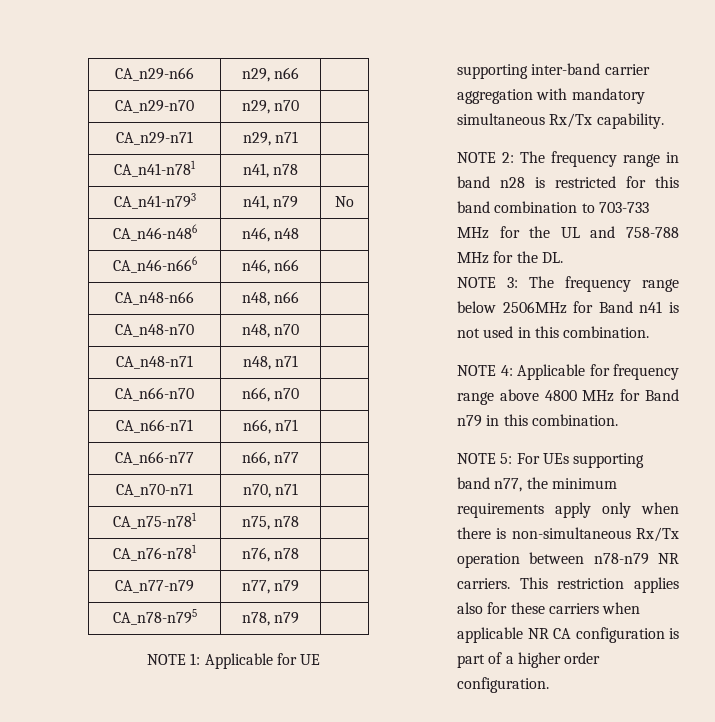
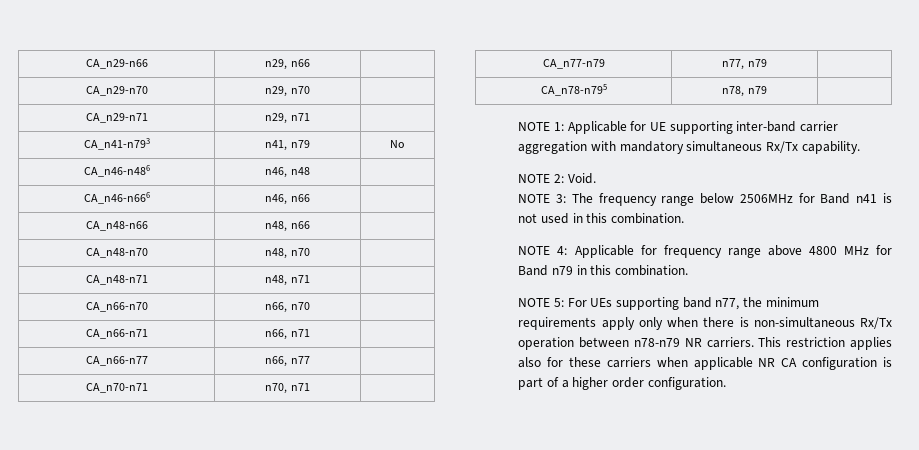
[114,160,196,177] [242,163,299,178] // CA_n41-n781 | n41, n78 | -> (310, 117) none
[113,512,197,529] [241,516,300,530] [113,544,197,561] [241,547,300,562] // CA_n75-n781 | n75, n78 | // CA_n76-n781 | n76, n78 | -> (310, 387) none
[520,151,679,167] [457,176,679,188] [457,201,650,213] [457,226,679,239] [457,251,564,264] The frequency range in band n28 is restricted for this band combination to 703-733 MHz for the UL and 758-788 MHz for the DL. -> [567,173,596,184] Void.

